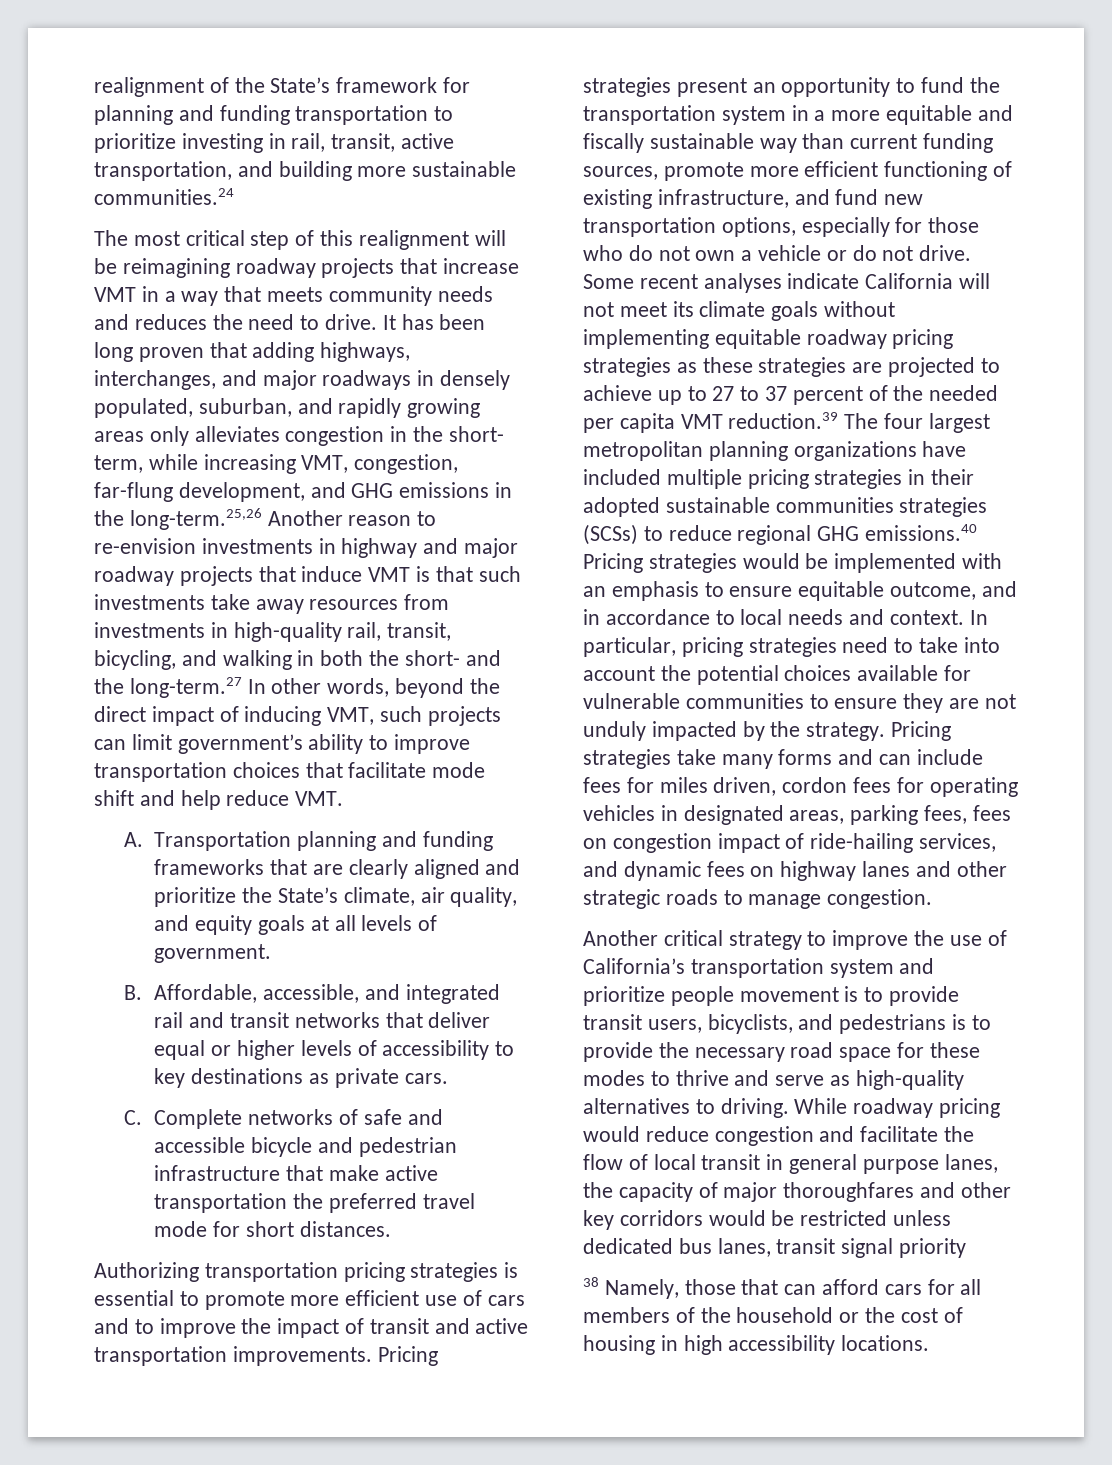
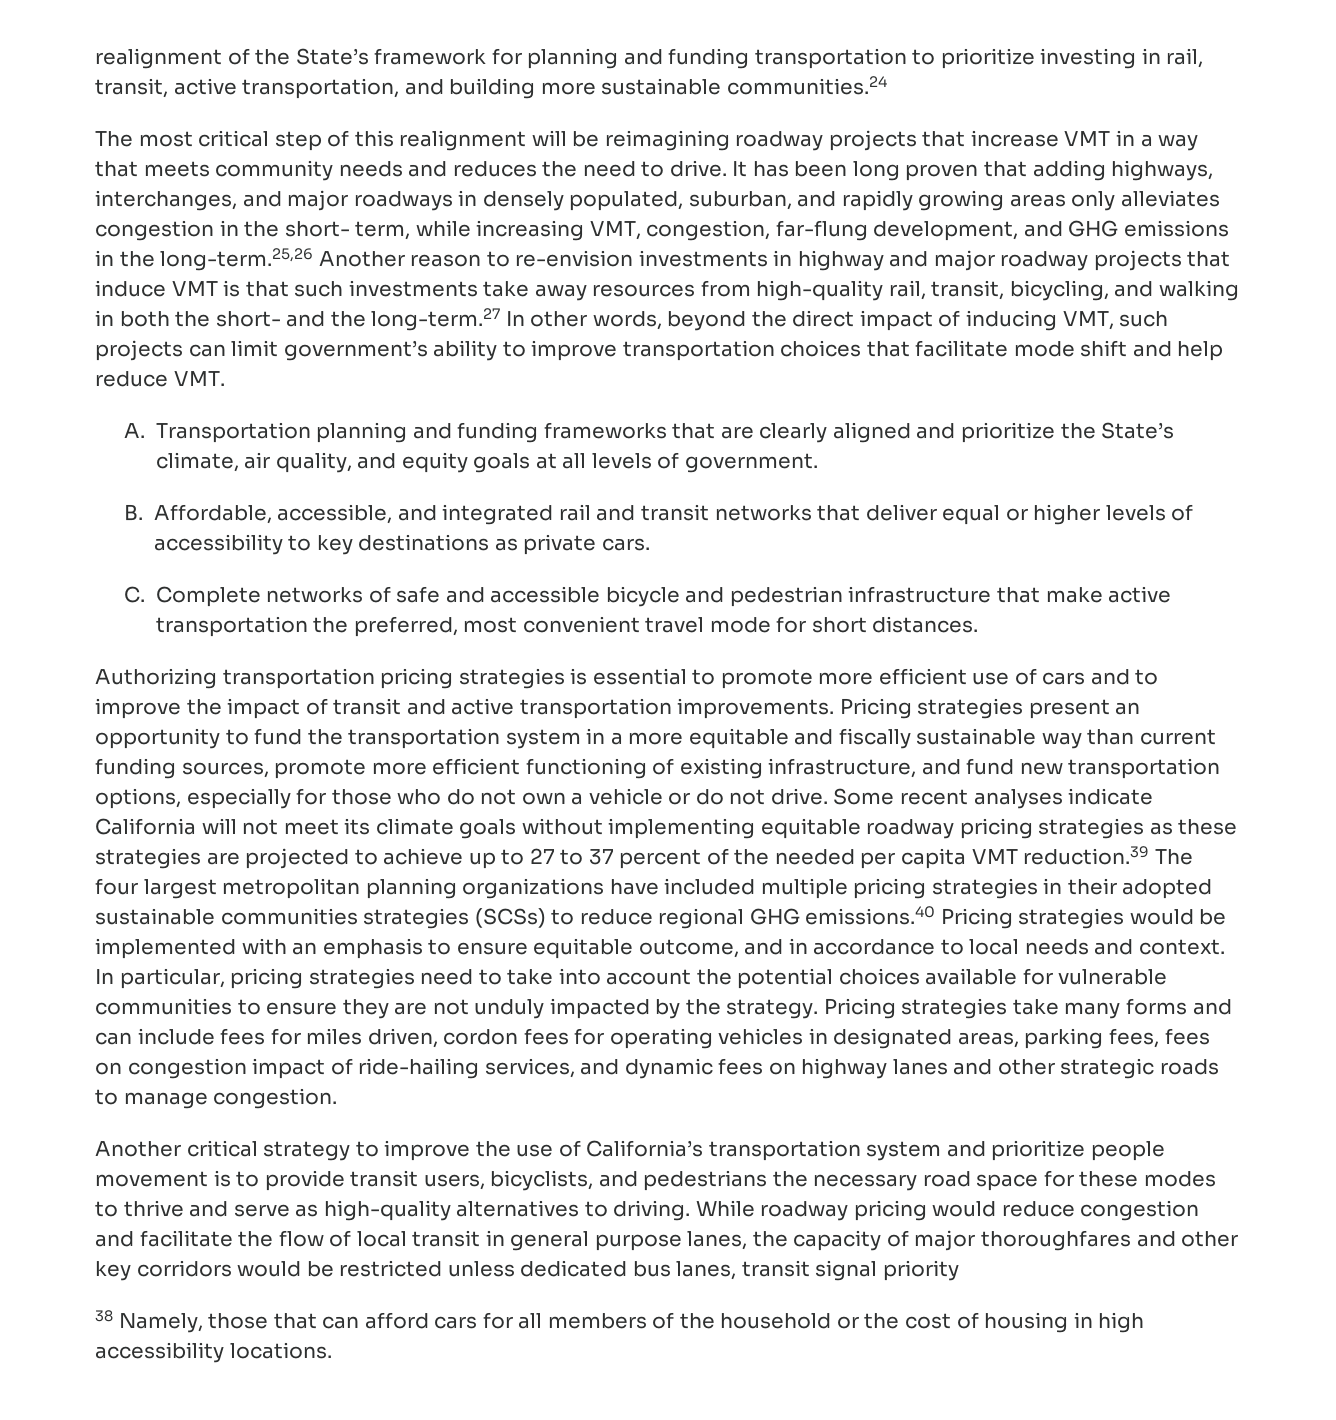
[94,622,228,638] investments in -> (751, 288) none
[328,1193,417,1213] preferred -> [353,616,640,637] preferred, most convenient
[952,1014,991,1030] [583,1042,653,1062] is to provide -> (768, 1180) none

